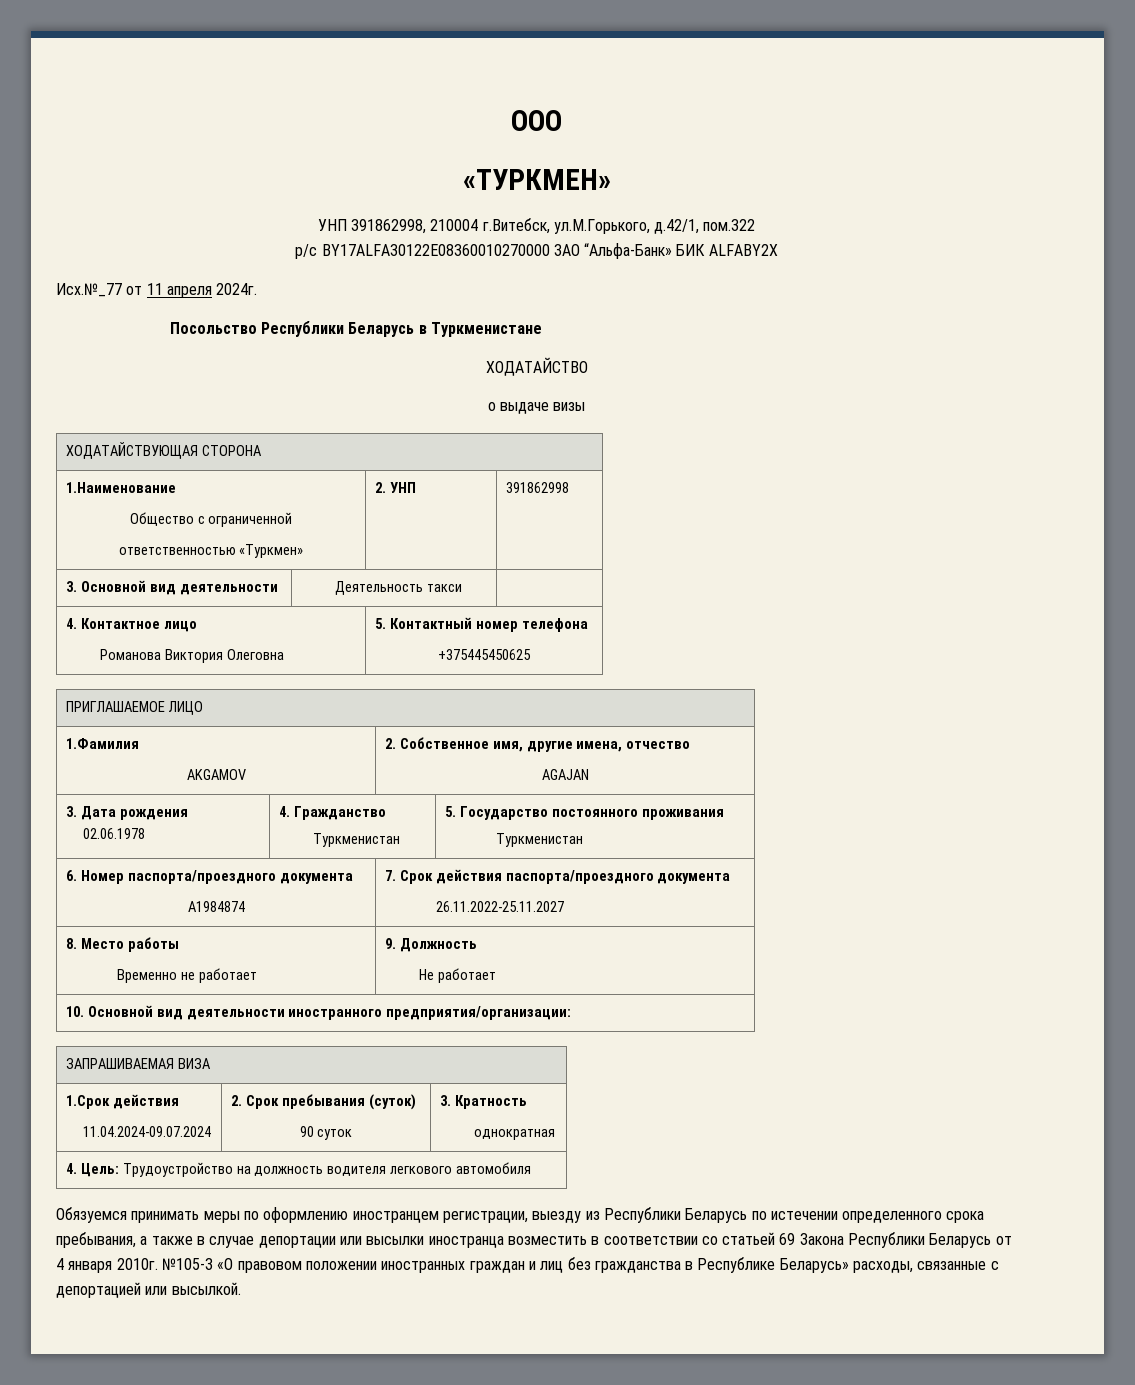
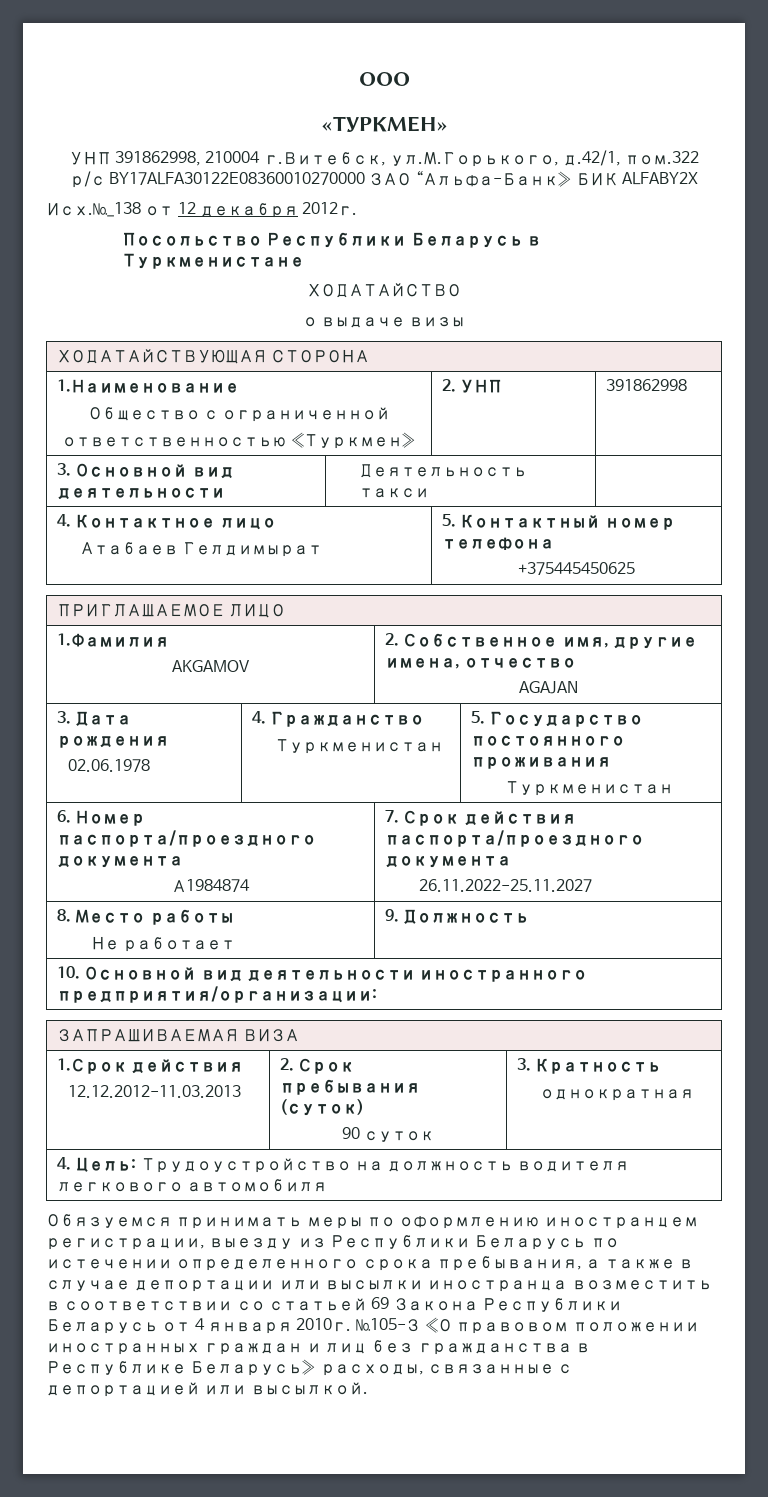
[56,283,258,298] Исх.№_77 от 11 апреля 2024г. -> [46,202,358,218] Исх.№_138 от 12 декабря 2012г.
[99,649,284,663] Романова Виктория Олеговна -> [79,542,323,557] Атабаев Гелдимырат
[116,969,195,983] Временно не -> [91,936,120,950] Не
[418,968,496,983] // Не работает -> (530, 916) none
[82,1126,211,1137] 11.04.2024-09.07.2024 -> [68,1085,242,1098] 12.12.2012-11.03.2013

